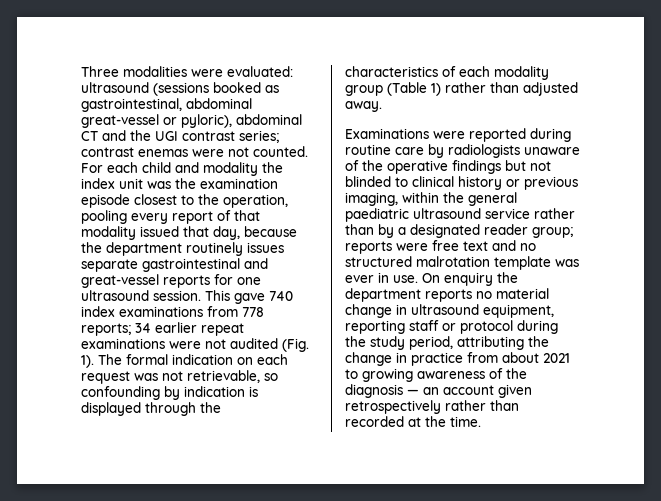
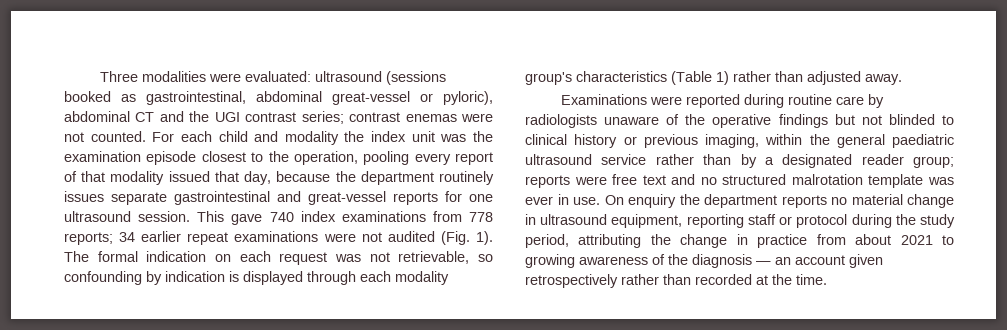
[200,402,221,413] [345,66,549,80] [345,85,383,96] the characteristics of each modality group -> [360,271,449,285] [525,71,667,85] each modality group's characteristics

